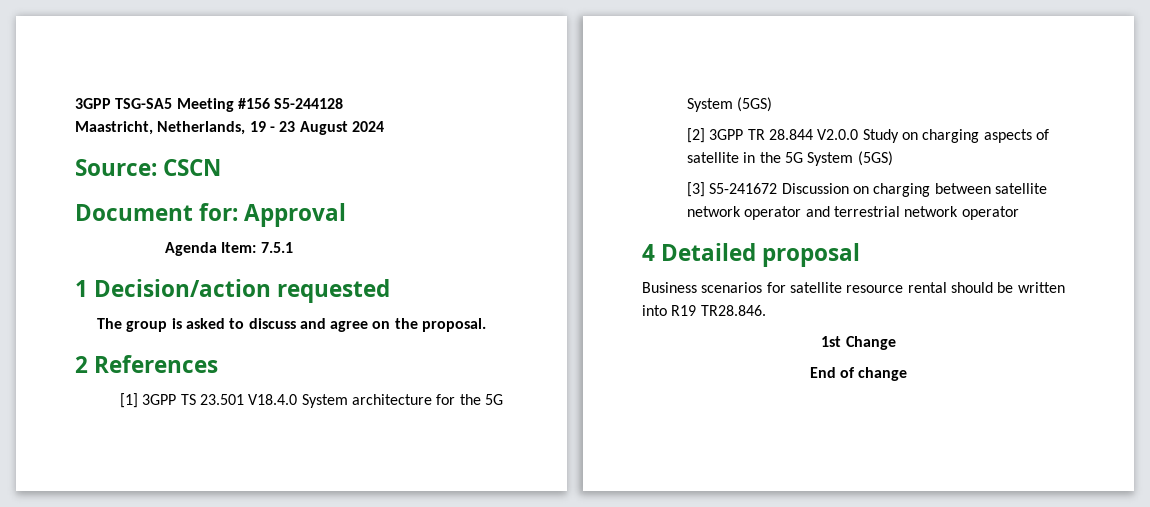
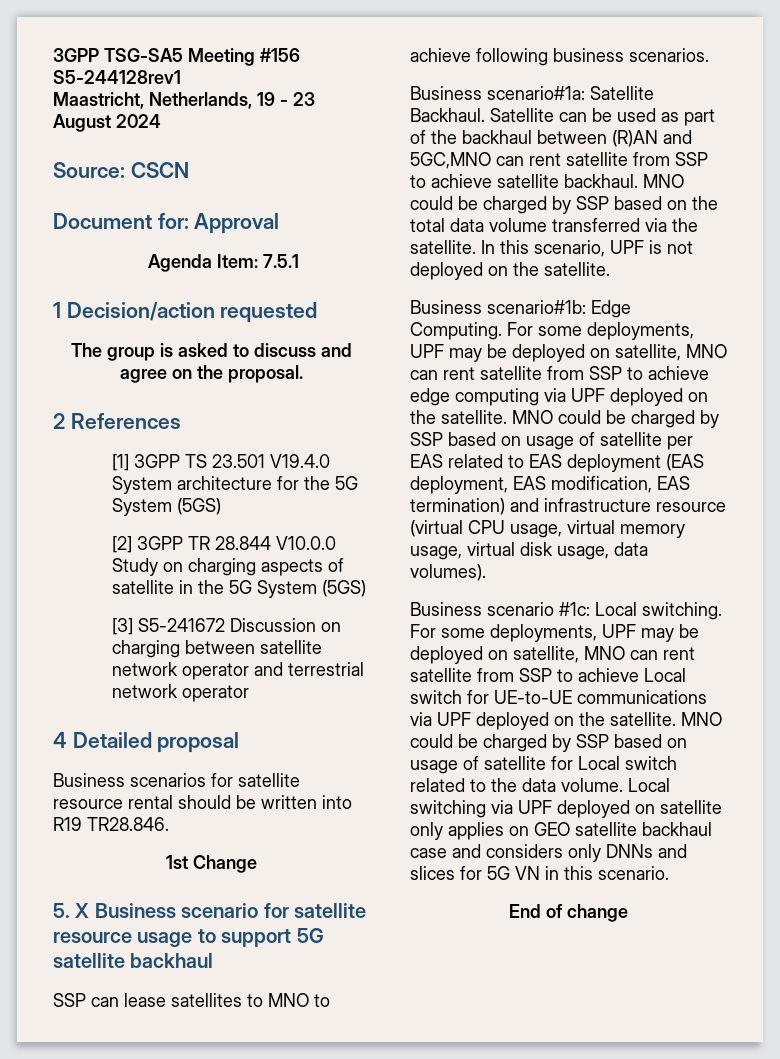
[274,98,344,109] S5-244128 -> [53,70,181,84] S5-244128rev1
[248,394,298,405] V18.4.0 -> [269,454,330,468] V19.4.0
[817,129,859,140] V2.0.0 -> [275,536,336,550] V10.0.0
(896, 343) none -> [53,903,366,918] [53,928,324,947] [53,953,214,968] [53,993,330,1007] [410,48,709,66] [410,86,654,100] [410,108,715,126] [410,130,692,147] [410,152,708,169] [410,174,684,188] [410,196,718,214] [410,218,698,232] [410,240,693,257] [410,262,610,280] [410,300,631,318] [410,322,694,340] [410,344,727,362] [410,366,709,380] [410,388,708,406] [410,410,719,428] [410,432,693,450] [410,454,704,472] [410,476,690,494] [410,498,726,515] [410,520,685,538] [410,542,648,560] [410,564,486,581] [410,602,722,620] [410,624,699,642] [410,646,695,664] [410,668,686,682] [410,690,707,704] [410,712,722,730] [410,734,687,752] [410,756,677,774] [410,778,670,792] [410,800,722,818] [410,822,712,840] [410,844,687,862] [410,866,669,880] // 5. X Business scenario for satellite resource usage to support 5G satellite backhaul // SSP can lease satellites to MNO to achieve following business scenarios. // Business scenario#1a: Satellite Backhaul. Satellite can be used as part of the backhaul between (R)AN and 5GC,MNO can rent satellite from SSP to achieve satellite backhaul. MNO could be charged by SSP based on the total data volume transferred via the satellite. In this scenario, UPF is not deployed on the satellite. // Business scenario#1b: Edge Computing. For some deployments, UPF may be deployed on satellite, MNO can rent satellite from SSP to achieve edge computing via UPF deployed on the satellite. MNO could be charged by SSP based on usage of satellite per EAS related to EAS deployment (EAS deployment, EAS modification, EAS termination) and infrastructure resource (virtual CPU usage, virtual memory usage, virtual disk usage, data volumes). // Business scenario #1c: Local switching. For some deployments, UPF may be deployed on satellite, MNO can rent satellite from SSP to achieve Local switch for UE-to-UE communications via UPF deployed on the satellite. MNO could be charged by SSP based on usage of satellite for Local switch related to the data volume. Local switching via UPF deployed on satellite only applies on GEO satellite backhaul case and considers only DNNs and slices for 5G VN in this scenario.

